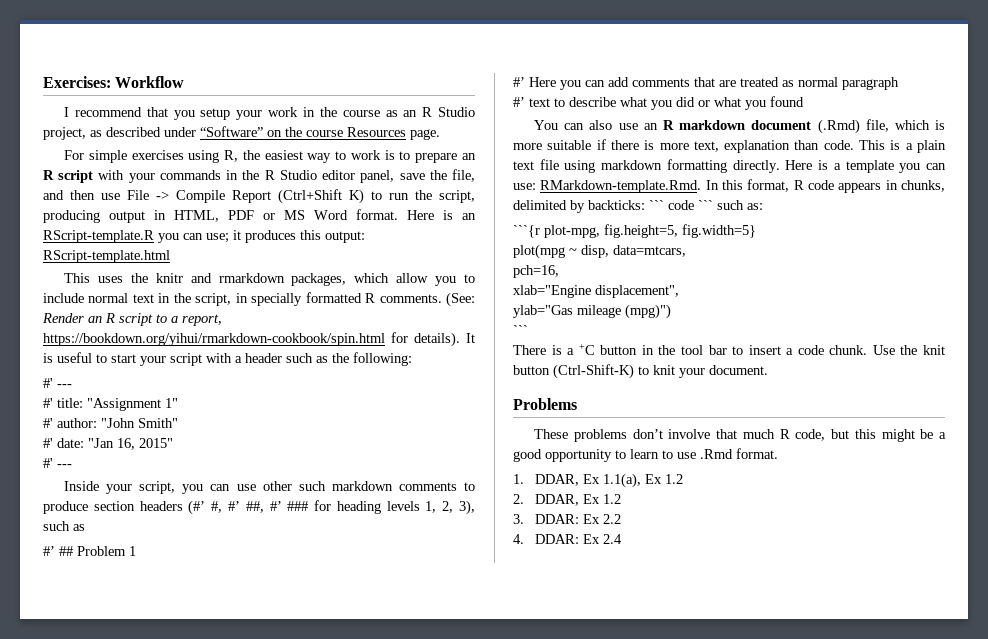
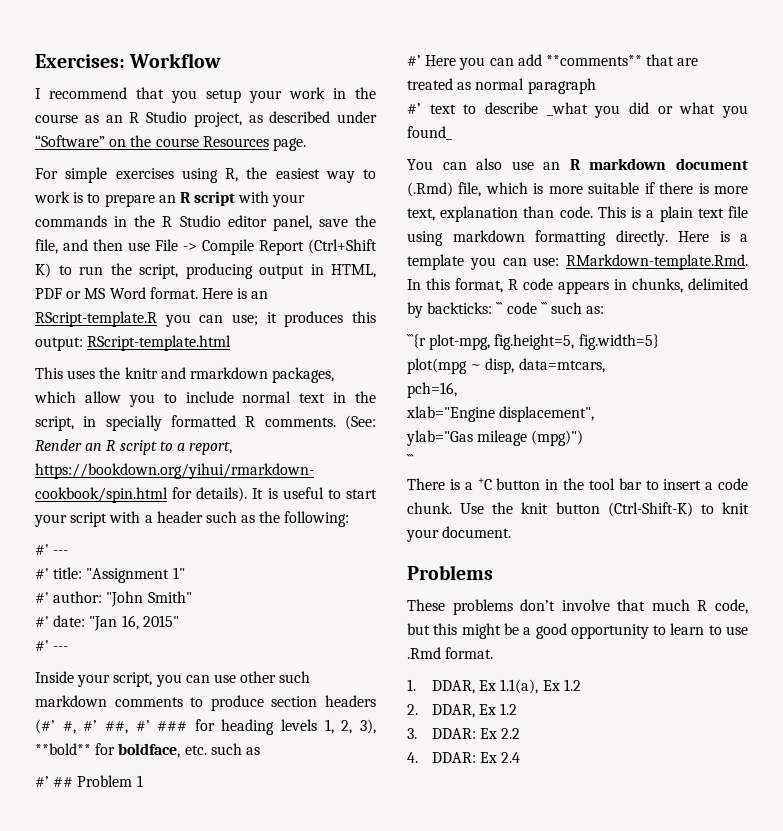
(475, 507) none -> [35,743,207,758] **bold** for boldface, etc.
[632,78,690,87] comments -> [545,55,642,66] **comments**
[620,97,647,107] what -> [546,102,588,116] _what
[770,96,804,107] found -> [407,126,452,140] found_

